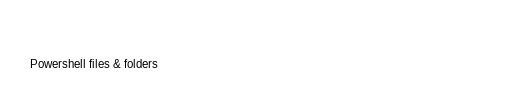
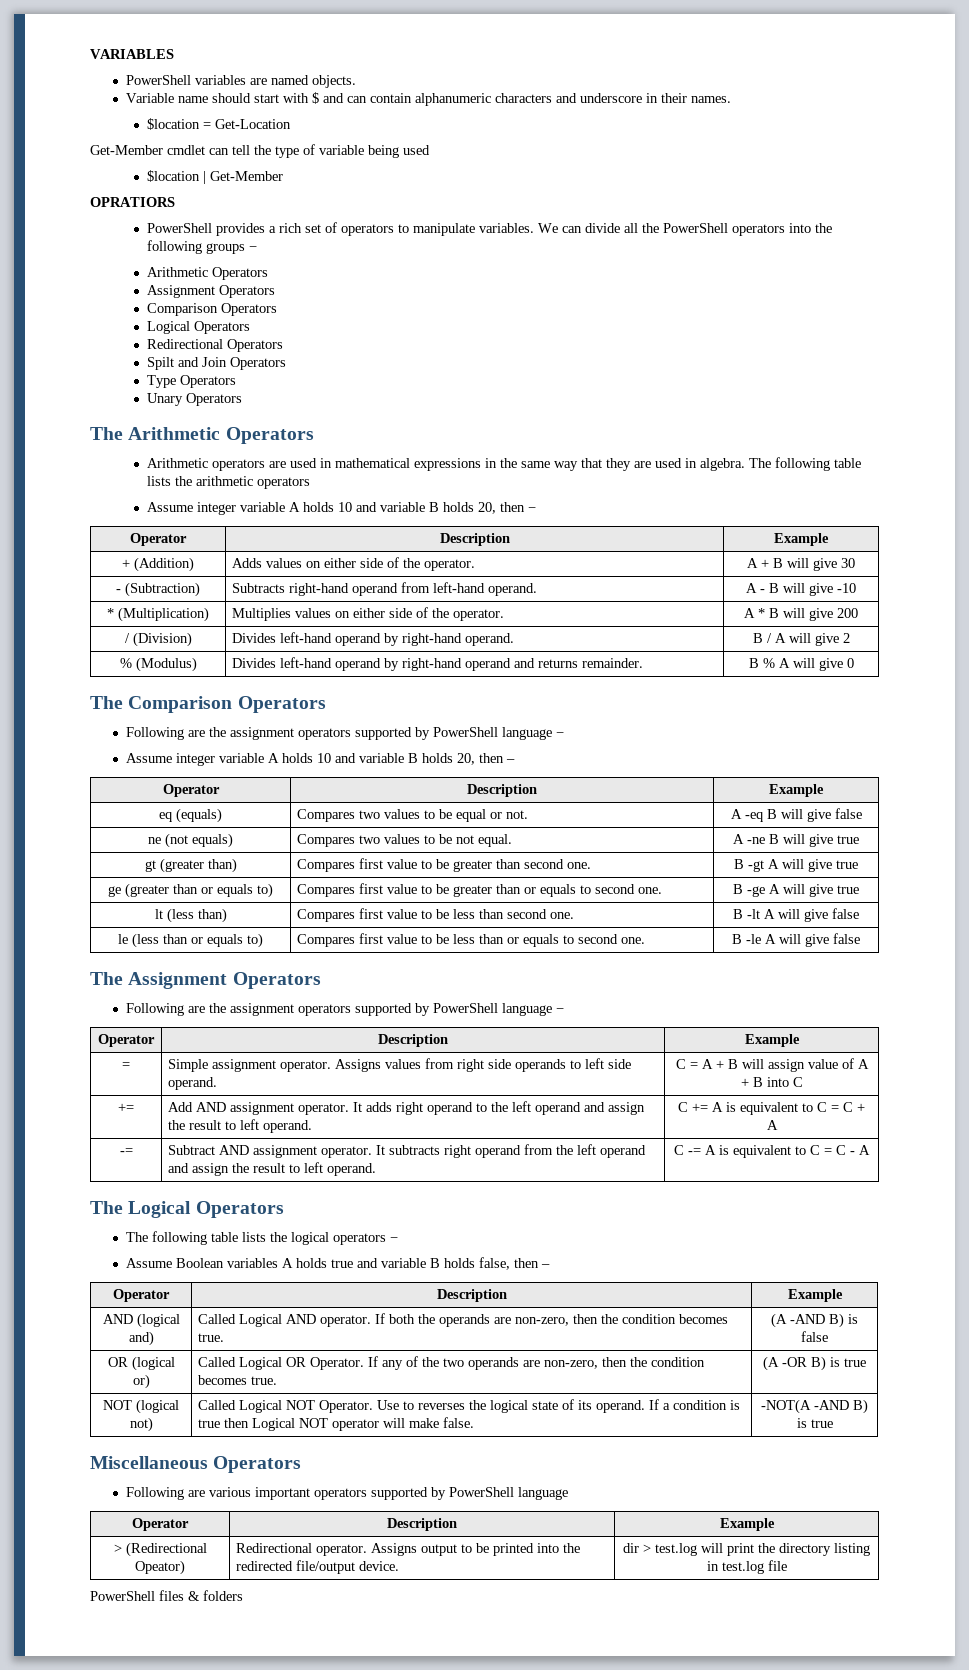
[30,59,86,68] Powershell -> [90,49,174,59] [126,75,357,88] [126,92,732,106] [146,118,291,130] [90,144,430,158] [146,170,283,184] [90,197,175,207] [146,222,832,236] [146,240,257,254] [146,267,268,280] [146,285,275,298] [146,303,277,316] [146,321,250,334] [146,339,283,352] [146,357,286,370] [146,375,236,388] [146,393,242,406] [90,427,314,444] [146,457,861,471] [146,476,310,489] [146,502,536,515] [130,533,187,546] [439,533,510,546] [774,533,829,546] [122,557,194,572] [232,557,476,571] [747,558,855,571] [116,582,200,597] [232,582,538,596] [746,583,856,596] [107,607,209,622] [232,607,505,621] [744,608,858,621] [124,632,192,647] [232,632,515,646] [752,633,850,646] [119,657,197,672] [232,657,644,671] [748,658,854,671] [90,696,326,713] [126,727,565,740] [126,753,516,766] [162,784,220,797] [467,784,537,797] [769,784,824,797] [159,808,222,823] [297,809,529,822] [730,808,862,822] [148,833,233,848] [297,834,513,847] [733,834,859,847] [144,858,237,873] [297,858,592,872] [734,859,858,872] [108,883,273,898] [297,883,663,897] [733,884,859,897] [154,908,227,923] [297,908,575,922] [733,908,859,922] [118,933,263,948] [297,933,646,947] [732,933,860,947] [90,972,321,989] [126,1003,565,1016] [98,1034,155,1047] [378,1034,448,1047] [744,1034,800,1047] [122,1062,130,1069] [168,1058,632,1072] [168,1077,218,1090] [675,1058,869,1072] [740,1077,803,1087] [118,1103,134,1112] [168,1101,646,1115] [168,1119,313,1133] [678,1102,865,1115] [766,1120,778,1130] [119,1148,133,1155] [168,1144,647,1158] [168,1162,377,1176] [674,1145,870,1158] [90,1201,284,1218] [126,1231,399,1245] [126,1257,551,1270] [113,1289,170,1302] [436,1289,507,1302] [787,1289,843,1302] [102,1313,180,1328] [128,1331,154,1346] [198,1313,729,1327] [198,1333,225,1342] [771,1313,858,1328] [801,1331,828,1342] [107,1356,175,1371] [132,1374,150,1389] [198,1356,706,1370] [198,1375,278,1385] [763,1356,866,1371] [103,1399,179,1414] [129,1417,153,1432] [198,1399,741,1413] [198,1417,475,1431] [761,1399,868,1414] [796,1418,833,1428] [90,1456,302,1473] [126,1487,569,1500] [132,1518,189,1531] [387,1518,457,1531] [719,1518,775,1531] [113,1542,207,1557] [135,1560,185,1575] [236,1543,581,1556] [236,1560,400,1574] [623,1543,870,1556] [706,1560,787,1574] [90,1591,155,1601] VARIABLES // PowerShell variables are named objects. // Variable name should start with $ and can contain alphanumeric characters and underscore in their names. // $location = Get-Location // Get-Member cmdlet can tell the type of variable being used // $location | Get-Member // OPRATIORS // PowerShell provides a rich set of operators to manipulate variables. We can divide all the PowerShell operators into the following groups − // Arithmetic Operators // Assignment Operators // Comparison Operators // Logical Operators // Redirectional Operators // Spilt and Join Operators // Type Operators // Unary Operators // The Arithmetic Operators // Arithmetic operators are used in mathematical expressions in the same way that they are used in algebra. The following table lists the arithmetic operators // Assume integer variable A holds 10 and variable B holds 20, then − // Operator | Description | Example // + (Addition) | Adds values on either side of the operator. | A + B will give 30 // - (Subtraction) | Subtracts right-hand operand from left-hand operand. | A - B will give -10 // * (Multiplication) | Multiplies values on either side of the operator. | A * B will give 200 // / (Division) | Divides left-hand operand by right-hand operand. | B / A will give 2 // % (Modulus) | Divides left-hand operand by right-hand operand and returns remainder. | B % A will give 0 // The Comparison Operators // Following are the assignment operators supported by PowerShell language − // Assume integer variable A holds 10 and variable B holds 20, then – // Operator | Description | Example // eq (equals) | Compares two values to be equal or not. | A -eq B will give false // ne (not equals) | Compares two values to be not equal. | A -ne B will give true // gt (greater than) | Compares first value to be greater than second one. | B -gt A will give true // ge (greater than or equals to) | Compares first value to be greater than or equals to second one. | B -ge A will give true // lt (less than) | Compares first value to be less than second one. | B -lt A will give false // le (less than or equals to) | Compares first value to be less than or equals to second one. | B -le A will give false // The Assignment Operators // Following are the assignment operators supported by PowerShell language − // Operator | Description | Example // = | Simple assignment operator. Assigns values from right side operands to left side operand. | C = A + B will assign value of A + B into C // += | Add AND assignment operator. It adds right operand to the left operand and assign the result to left operand. | C += A is equivalent to C = C + A // -= | Subtract AND assignment operator. It subtracts right operand from the left operand and assign the result to left operand. | C -= A is equivalent to C = C - A // The Logical Operators // The following table lists the logical operators − // Assume Boolean variables A holds true and variable B holds false, then – // Operator | Description | Example // AND (logical and) | Called Logical AND operator. If both the operands are non-zero, then the condition becomes true. | (A -AND B) is false // OR (logical or) | Called Logical OR Operator. If any of the two operands are non-zero, then the condition becomes true. | (A -OR B) is true // NOT (logical not) | Called Logical NOT Operator. Use to reverses the logical state of its operand. If a condition is true then Logical NOT operator will make false. | -NOT(A -AND B) is true // Miscellaneous Operators // Following are various important operators supported by PowerShell language // Operator | Description | Example // > (Redirectional Opeator) | Redirectional operator. Assigns output to be printed into the redirected file/output device. | dir > test.log will print the directory listing in test.log file // PowerShell

